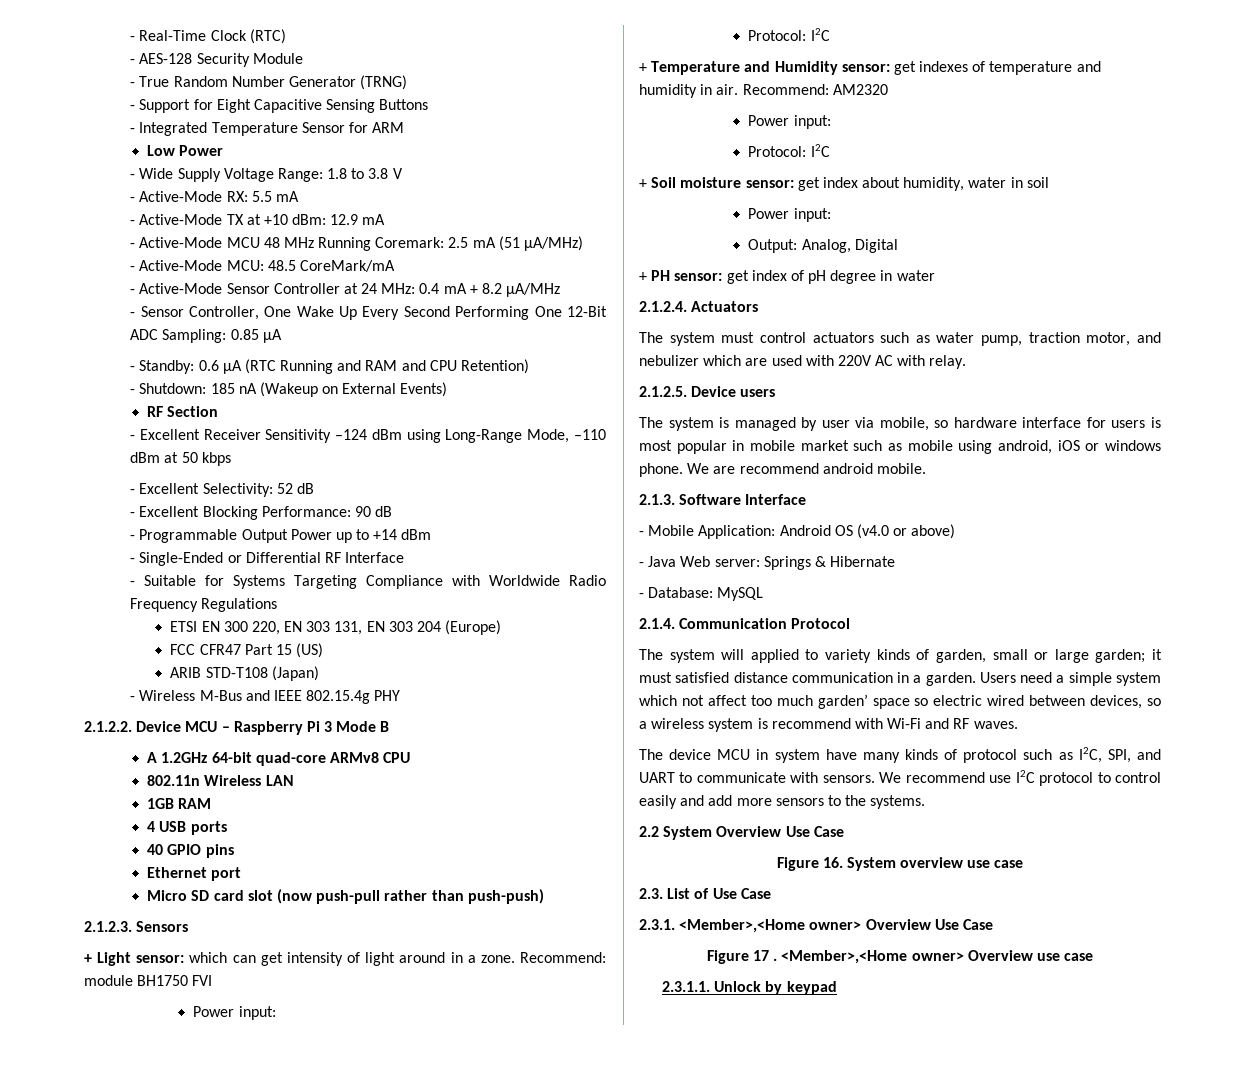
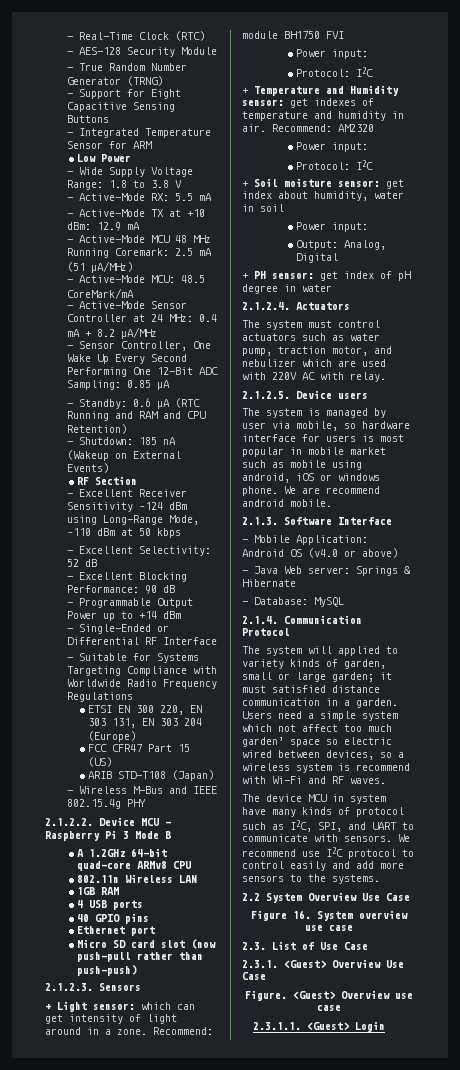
[679,919,993,933] [706,950,964,964] <Member>,<Home owner> Overview Use Case // Figure 17 . <Member>,<Home owner> -> [284,959,404,969] [242,972,266,980] [244,990,335,1001] <Guest> Overview Use Case // Figure. <Guest>
[714,981,837,995] Unlock by keypad -> [307,1021,386,1032] <Guest> Login

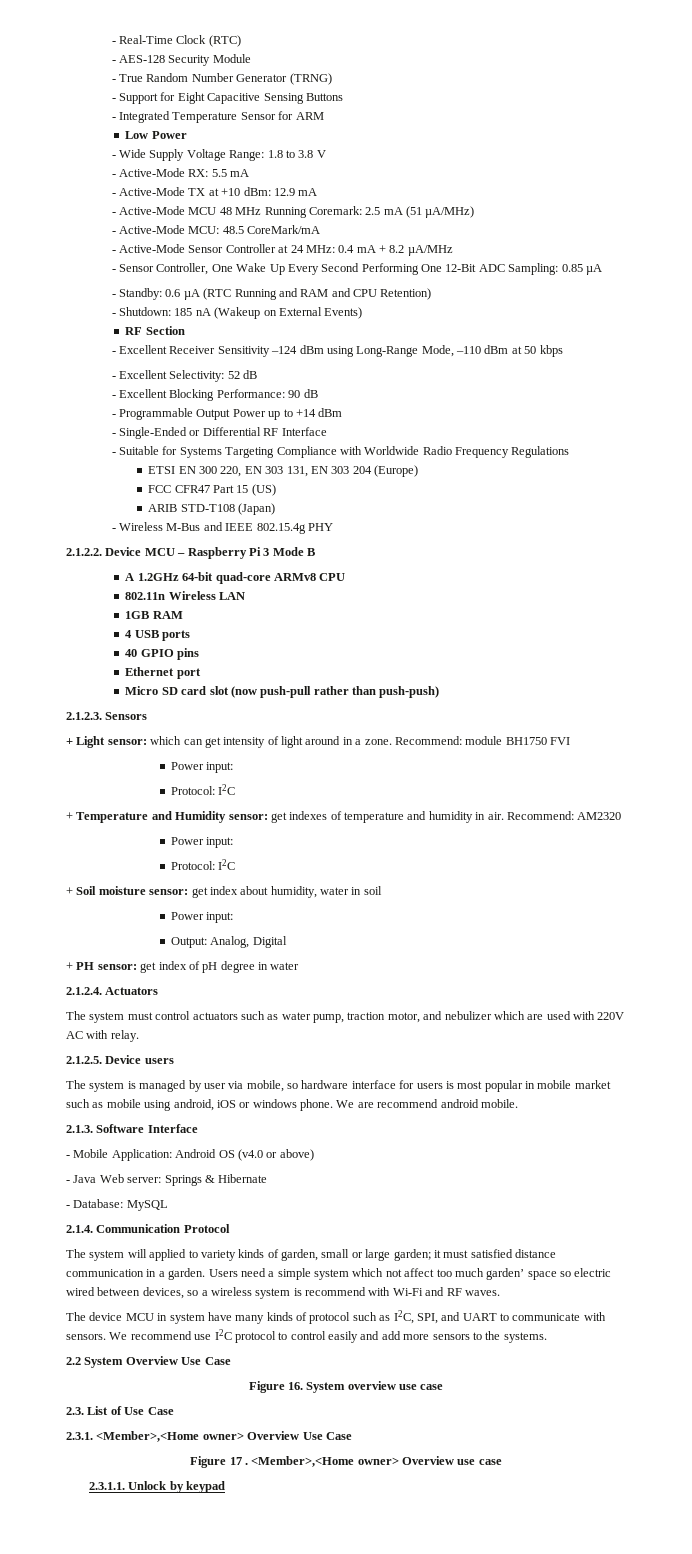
[284,959,404,969] [242,972,266,980] [244,990,335,1001] <Guest> Overview Use Case // Figure. <Guest> -> [96,1431,352,1442] [190,1456,399,1468] <Member>,<Home owner> Overview Use Case // Figure 17 . <Member>,<Home owner>
[307,1021,386,1032] <Guest> Login -> [128,1481,225,1493] Unlock by keypad

